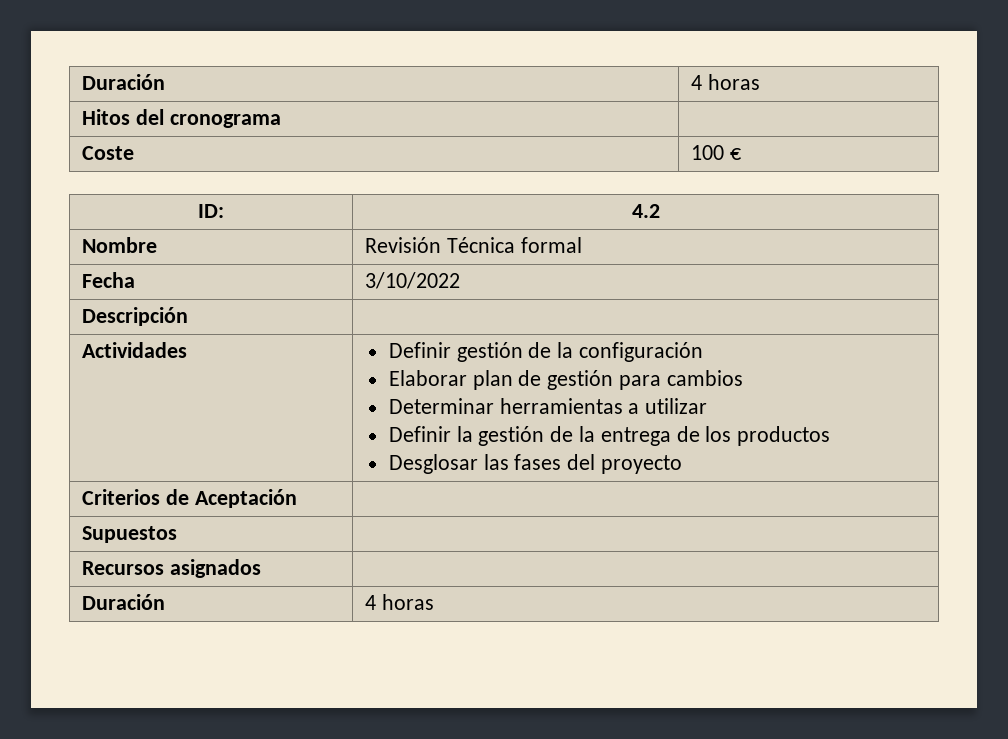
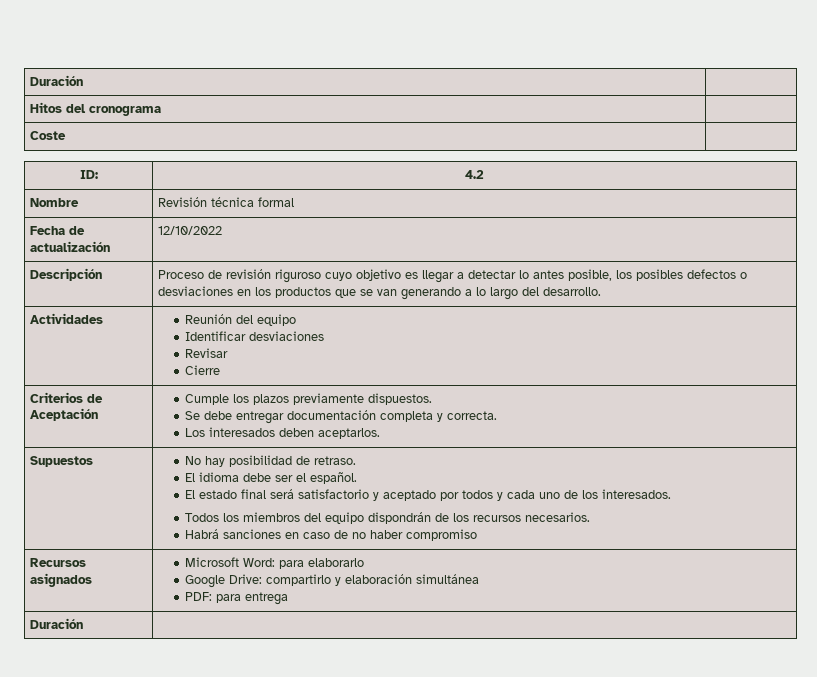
[82,74,166,90] [691,74,761,90] Duración | 4 horas -> [30,75,84,86] Duración |
[691,145,742,160] 100 € -> (67, 135) none
[447,237,516,253] Técnica -> [211,197,255,207] técnica
[365,272,461,289] [82,307,189,326] [82,342,188,358] [388,342,704,362] [388,370,743,390] [388,398,708,414] [388,426,831,446] [388,454,683,474] [82,489,297,508] [82,526,178,543] [82,559,262,578] [82,594,166,610] [365,594,435,610] | 3/10/2022 // Descripción | // Actividades | Definir gestión de la configuración // Elaborar plan de gestión para cambios // Determinar herramientas a utilizar // Definir la gestión de la entrega de los productos // Desglosar las fases del proyecto // Criterios de Aceptación | // Supuestos | // Recursos asignados | // Duración | 4 horas -> [69,226,86,235] [30,241,111,252] [158,226,223,235] [30,268,103,281] [158,269,748,283] [158,286,602,300] [30,313,104,324] [184,314,296,326] [184,331,324,341] [184,348,228,358] [184,365,220,375] [30,392,104,403] [30,408,99,421] [184,393,432,405] [184,410,497,424] [184,427,380,439] [30,456,94,467] [184,455,356,467] [184,472,357,484] [184,489,671,501] [184,512,590,524] [184,529,477,541] [30,558,87,567] [30,573,93,587] [184,557,364,569] [184,574,479,588] [184,592,288,605] [30,618,84,629] de actualización | 12/10/2022 // Descripción | Proceso de revisión riguroso cuyo objetivo es llegar a detectar lo antes posible, los posibles defectos o desviaciones en los productos que se van generando a lo largo del desarrollo. // Actividades | Reunión del equipo // Identificar desviaciones // Revisar // Cierre // Criterios de Aceptación | Cumple los plazos previamente dispuestos. // Se debe entregar documentación completa y correcta. // Los interesados deben aceptarlos. // Supuestos | No hay posibilidad de retraso. // El idioma debe ser el español. // El estado final será satisfactorio y aceptado por todos y cada uno de los interesados. // Todos los miembros del equipo dispondrán de los recursos necesarios. // Habrá sanciones en caso de no haber compromiso // Recursos asignados | Microsoft Word: para elaborarlo // Google Drive: compartirlo y elaboración simultánea // PDF: para entrega // Duración |

